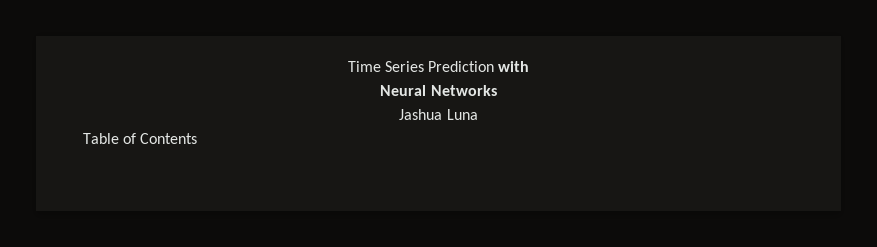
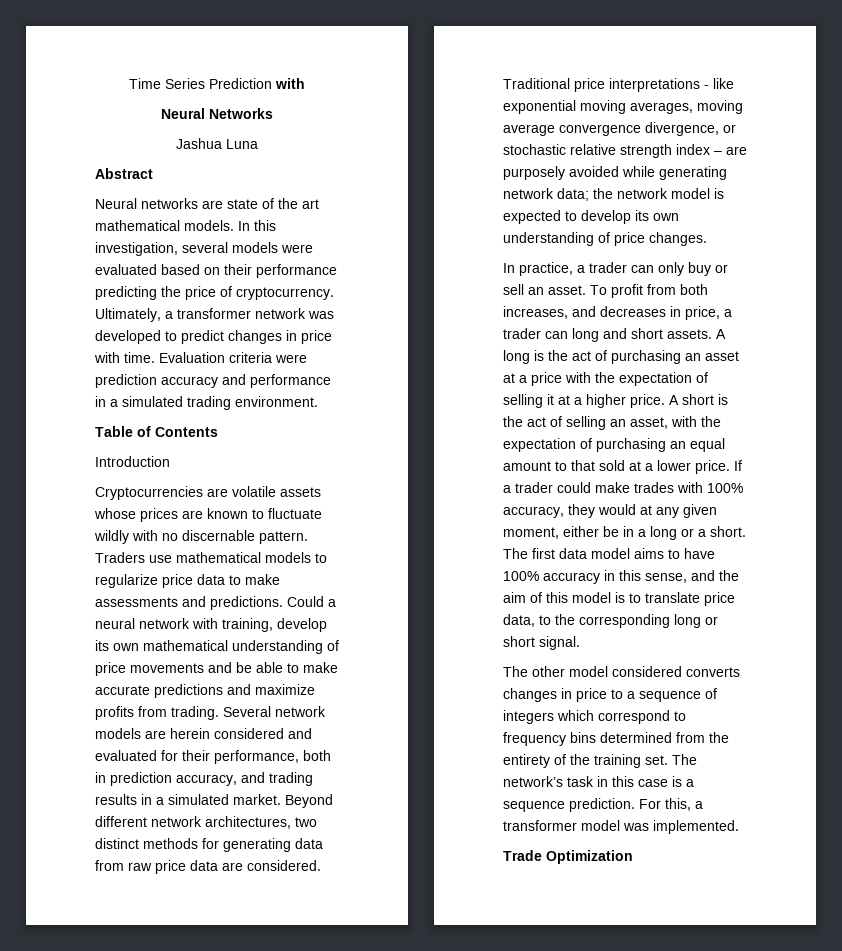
[83,133,198,144] Table of Contents -> [95,168,153,179] [95,198,319,209] [95,220,276,231] [95,242,313,256] [95,264,337,278] [95,286,334,300] [95,308,334,322] [95,330,332,344] [94,352,307,363] [95,374,331,388] [95,396,318,410] [95,426,218,437] [95,456,170,467] [95,486,321,500] [94,508,322,522] [94,530,308,544] [95,552,327,563] [95,574,280,588] [95,596,336,610] [95,618,327,632] [95,640,339,654] [95,662,338,676] [95,684,315,698] [95,706,326,720] [95,728,312,739] [95,750,331,764] [95,772,313,786] [95,794,333,808] [95,816,317,829] [95,838,323,852] [95,860,321,874] [503,78,734,92] [503,100,743,114] [503,122,736,136] [503,144,747,158] [503,166,727,180] [503,188,724,201] [503,210,679,224] [503,232,707,246] [503,262,728,276] [503,284,708,298] [503,306,732,320] [503,328,726,342] [503,350,739,364] [503,372,708,386] [503,394,728,408] [503,416,721,430] [503,438,725,452] [503,460,742,474] [503,482,743,493] [503,504,717,518] [503,526,746,540] [503,548,715,559] [503,570,739,584] [503,592,735,606] [503,614,718,628] [503,636,580,650] [503,666,740,677] [503,688,717,702] [503,710,686,724] [503,732,729,746] [503,754,697,768] [503,776,694,787] [503,798,703,812] [503,820,739,834] [503,850,633,864] Abstract // Neural networks are state of the art mathematical models. In this investigation, several models were evaluated based on their performance predicting the price of cryptocurrency. Ultimately, a transformer network was developed to predict changes in price with time. Evaluation criteria were prediction accuracy and performance in a simulated trading environment. // Table of Contents // Introduction // Cryptocurrencies are volatile assets whose prices are known to fluctuate wildly with no discernable pattern. Traders use mathematical models to regularize price data to make assessments and predictions. Could a neural network with training, develop its own mathematical understanding of price movements and be able to make accurate predictions and maximize profits from trading. Several network models are herein considered and evaluated for their performance, both in prediction accuracy, and trading results in a simulated market. Beyond different network architectures, two distinct methods for generating data from raw price data are considered. Traditional price interpretations - like exponential moving averages, moving average convergence divergence, or stochastic relative strength index – are purposely avoided while generating network data; the network model is expected to develop its own understanding of price changes. // In practice, a trader can only buy or sell an asset. To profit from both increases, and decreases in price, a trader can long and short assets. A long is the act of purchasing an asset at a price with the expectation of selling it at a higher price. A short is the act of selling an asset, with the expectation of purchasing an equal amount to that sold at a lower price. If a trader could make trades with 100% accuracy, they would at any given moment, either be in a long or a short. The first data model aims to have 100% accuracy in this sense, and the aim of this model is to translate price data, to the corresponding long or short signal. // The other model considered converts changes in price to a sequence of integers which correspond to frequency bins determined from the entirety of the training set. The network’s task in this case is a sequence prediction. For this, a transformer model was implemented. // Trade Optimization

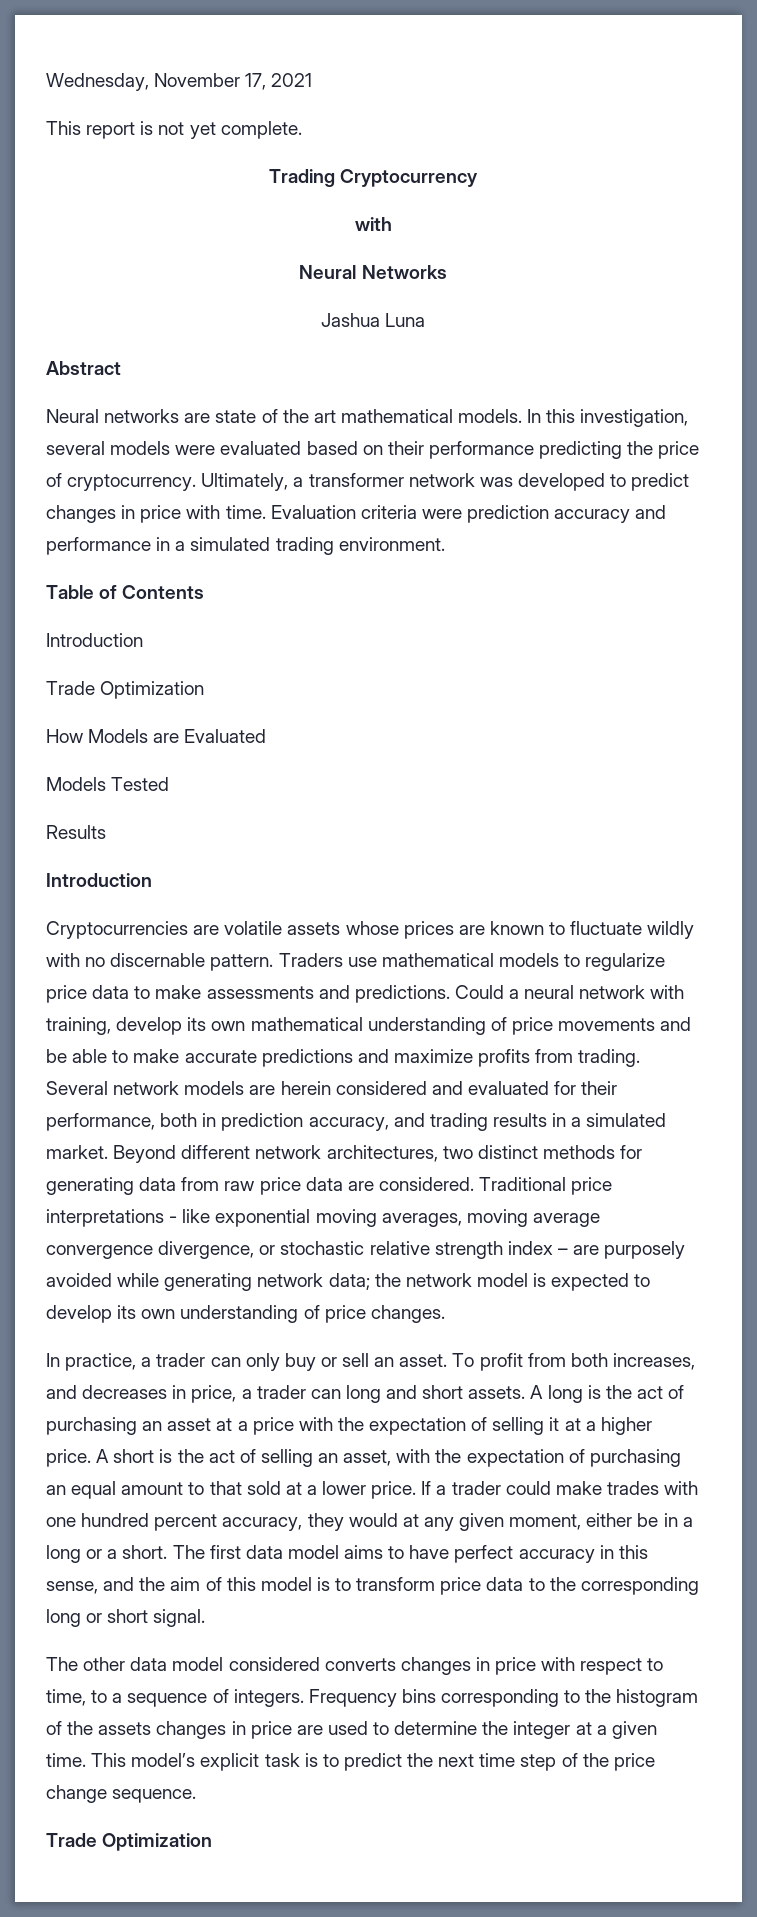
[129,78,272,89] Time Series Prediction -> [46,73,313,91] [46,121,302,139] [268,169,479,187] Wednesday, November 17, 2021 // This report is not yet complete. // Trading Cryptocurrency //
(170, 461) none -> [46,681,205,699] [46,729,267,743] [46,777,170,791] [46,825,106,839] [46,873,152,887] // Trade Optimization // How Models are Evaluated // Models Tested // Results // Introduction
[707,483,743,493] 100% -> [46,1513,218,1531] one hundred percent
[503,571,539,581] 100% -> [454,1545,514,1563] perfect
[645,592,735,606] [503,614,535,627] translate price data, -> [356,1577,524,1595] transform price data
(565, 671) none -> [130,1657,168,1671] data
[611,688,717,702] [503,710,686,724] [503,732,729,746] [503,754,697,768] [503,776,694,787] [503,798,703,812] [503,820,739,834] to a sequence of integers which correspond to frequency bins determined from the entirety of the training set. The network’s task in this case is a sequence prediction. For this, a transformer model was implemented. -> [541,1657,664,1675] [46,1689,699,1707] [46,1721,657,1739] [46,1753,655,1771] [46,1785,197,1803] with respect to time, to a sequence of integers. Frequency bins corresponding to the histogram of the assets changes in price are used to determine the integer at a given time. This model’s explicit task is to predict the next time step of the price change sequence.

